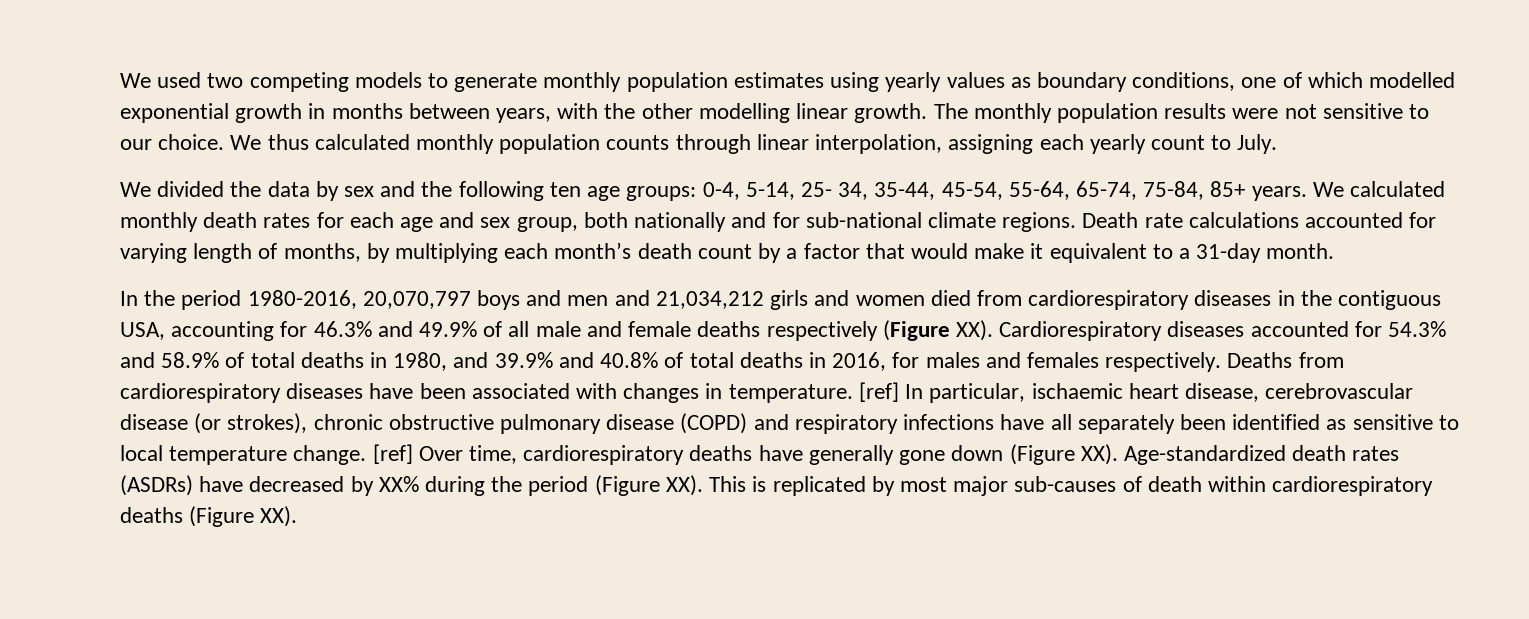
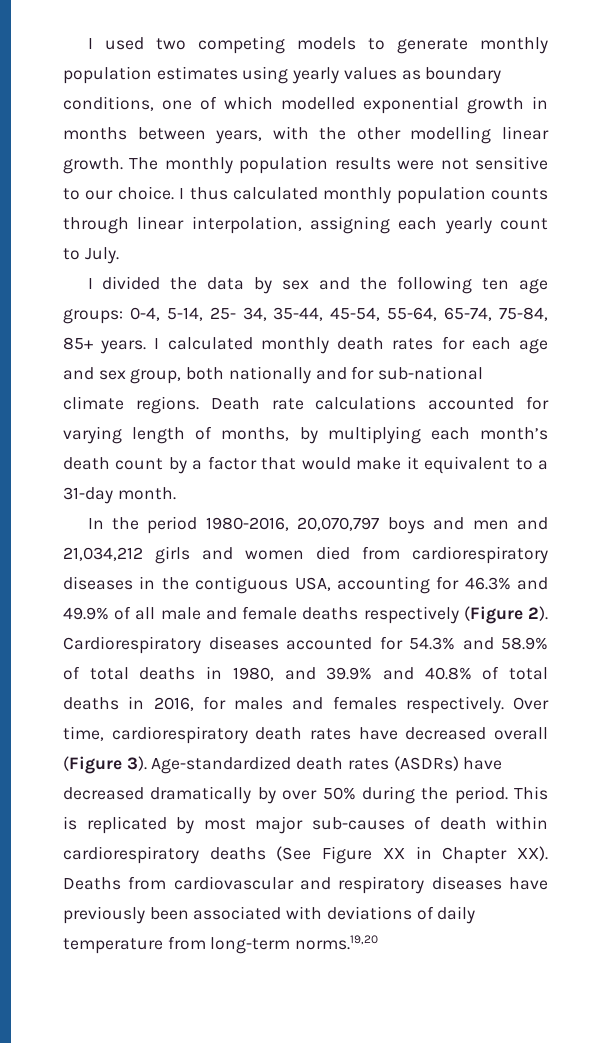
[120,73,151,88] We -> [87,38,93,49] I
[230,135,262,150] We -> [179,188,185,199] I
[120,182,151,197] We -> [87,278,93,289] I
[1312,182,1344,197] We -> [154,338,160,349] I
[955,320,993,341] XX). -> [528,606,548,621] 2).
[1227,352,1344,368] [120,382,1414,403] [120,413,1459,434] [120,444,1118,465] Deaths from cardiorespiratory diseases have been associated with changes in temperature. [ref] In particular, ischaemic heart disease, cerebrovascular disease (or strokes), chronic obstructive pulmonary disease (COPD) and respiratory infections have all separately been identified as sensitive to local temperature change. [ref] Over time, cardiorespiratory deaths have generally gone down (Figure XX). -> [513,697,549,710] [63,726,548,744] [63,756,147,774] Over time, cardiorespiratory death rates have decreased overall (Figure 3).
[350,475,703,496] by XX% during the period (Figure XX). -> [150,786,508,804] dramatically by over 50% during the period.
[189,506,298,527] (Figure XX). -> [276,846,548,864] [63,876,548,894] [63,906,476,924] [63,935,379,954] (See Figure XX in Chapter XX). Deaths from cardiovascular and respiratory diseases have previously been associated with deviations of daily temperature from long-term norms.19,20

